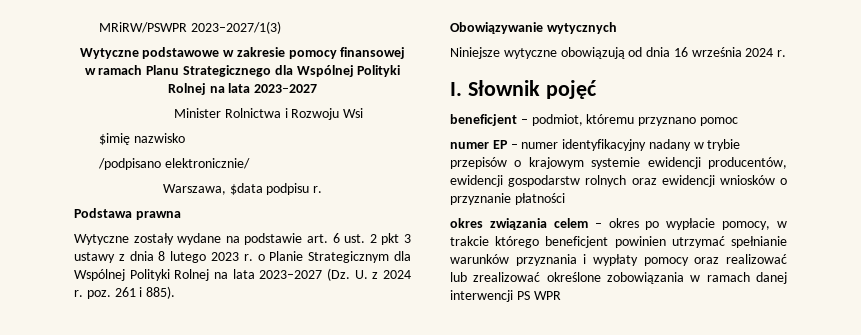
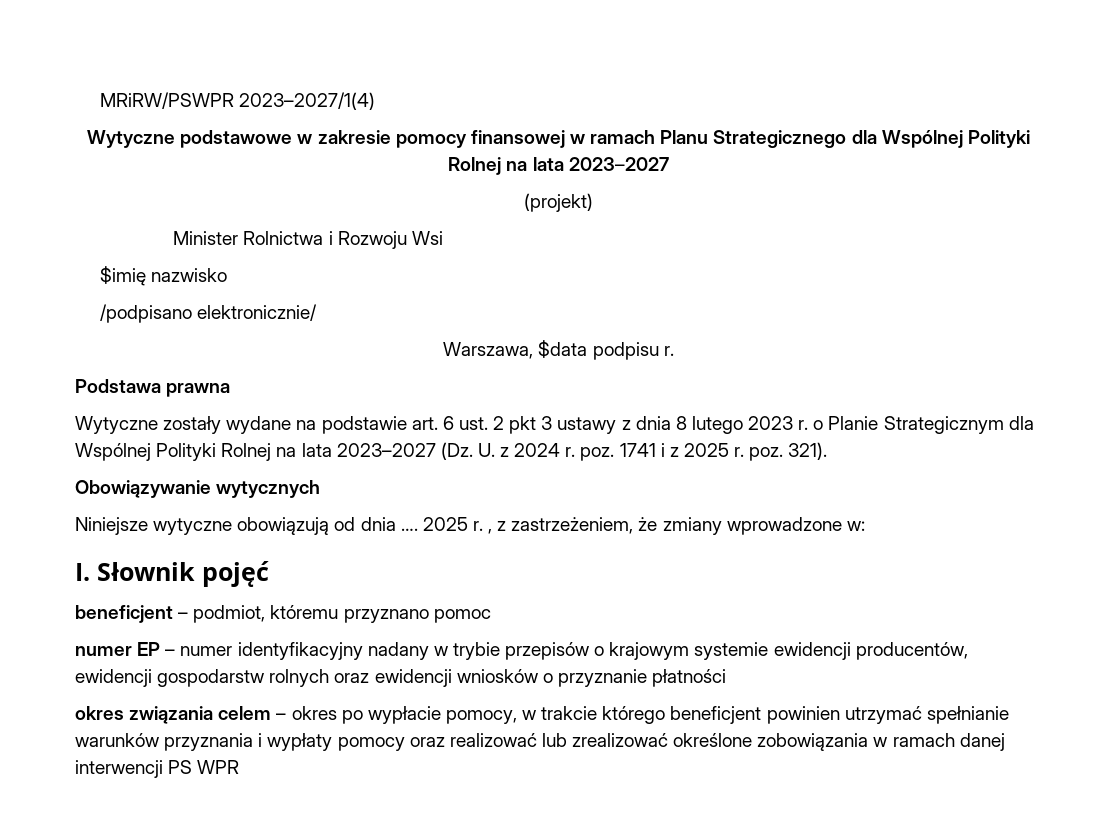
[190,21,281,34] 2023–2027/1(3) -> [238,92,375,110] 2023–2027/1(4)
(318, 88) none -> [524,193,593,212] // (projekt)
[114,286,176,299] 261 i 885). -> [619,442,828,461] 1741 i z 2025 r. poz. 321).
[673,47,787,57] 16 września 2024 r. -> [400,517,865,535] …. 2025 r. , z zastrzeżeniem, że zmiany wprowadzone w:

